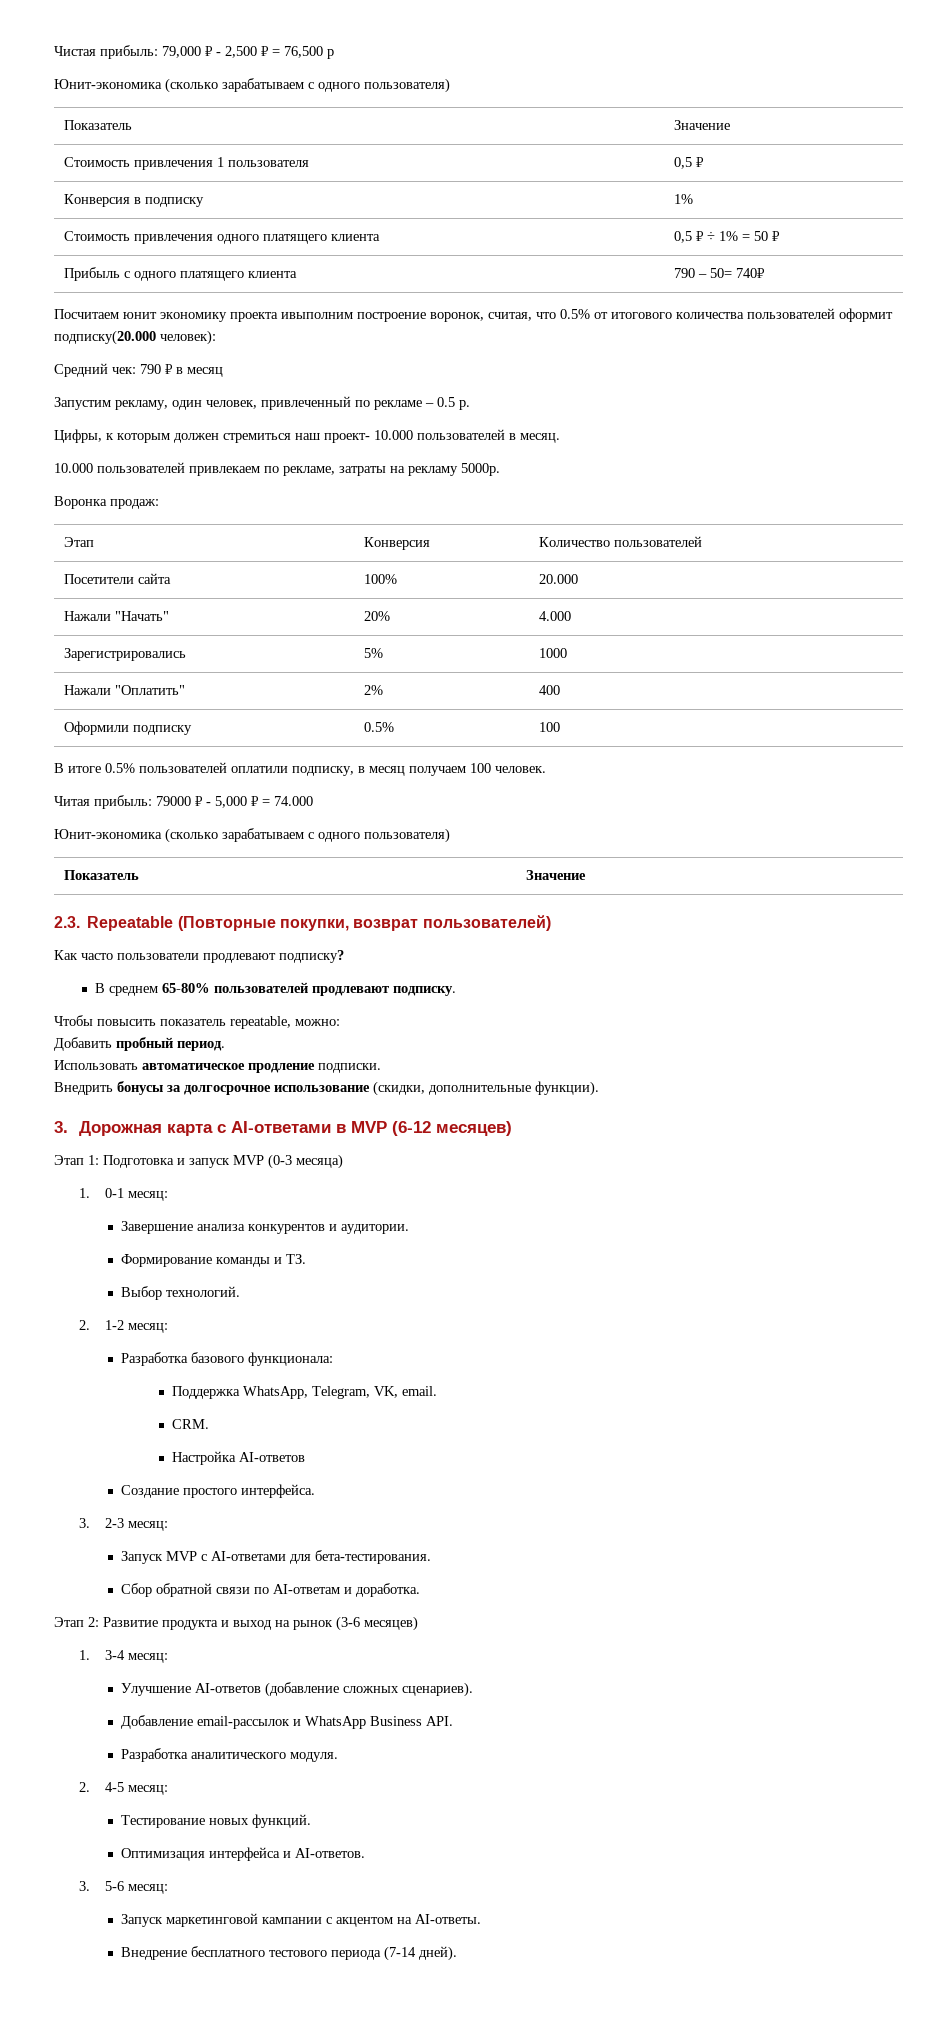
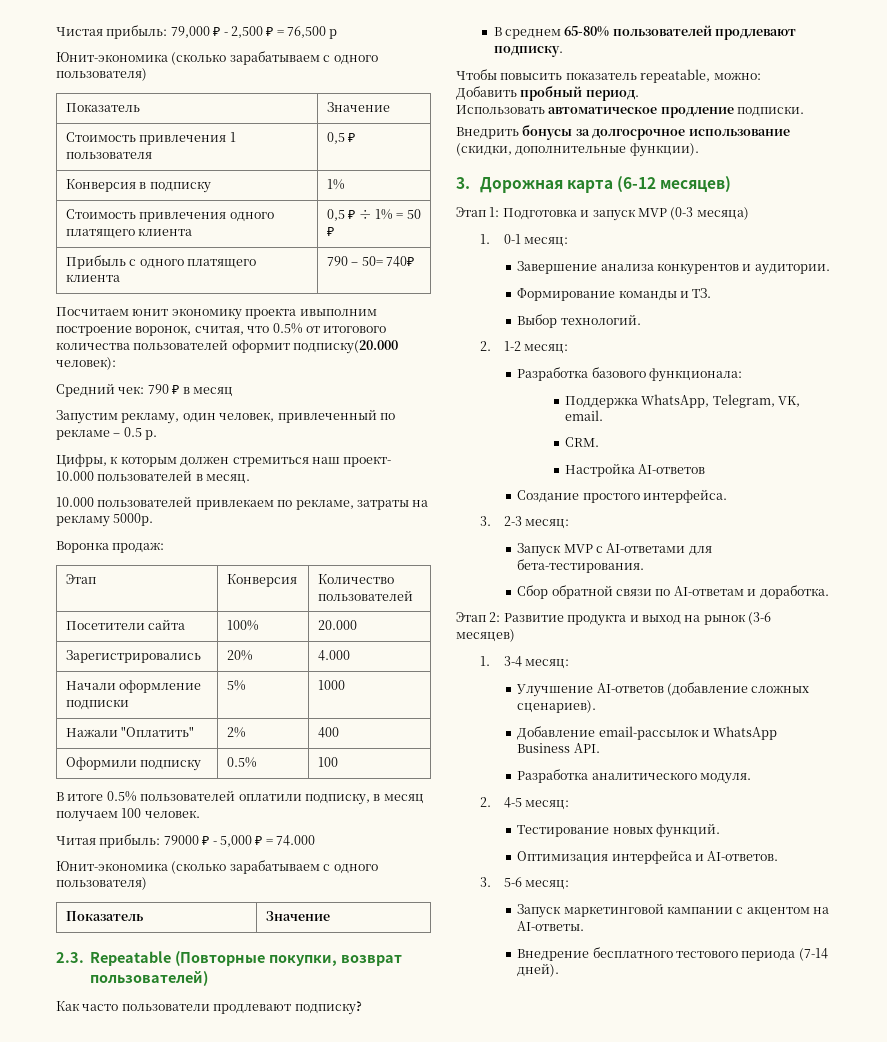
[64,611,170,621] Нажали "Начать" -> [65,650,201,663] Зарегистрировались
[64,648,187,661] Зарегистрировались -> [65,680,202,693] [65,699,129,710] Начали оформление подписки
[217,1121,388,1133] с AI-ответами в MVP -> (613, 186) none

